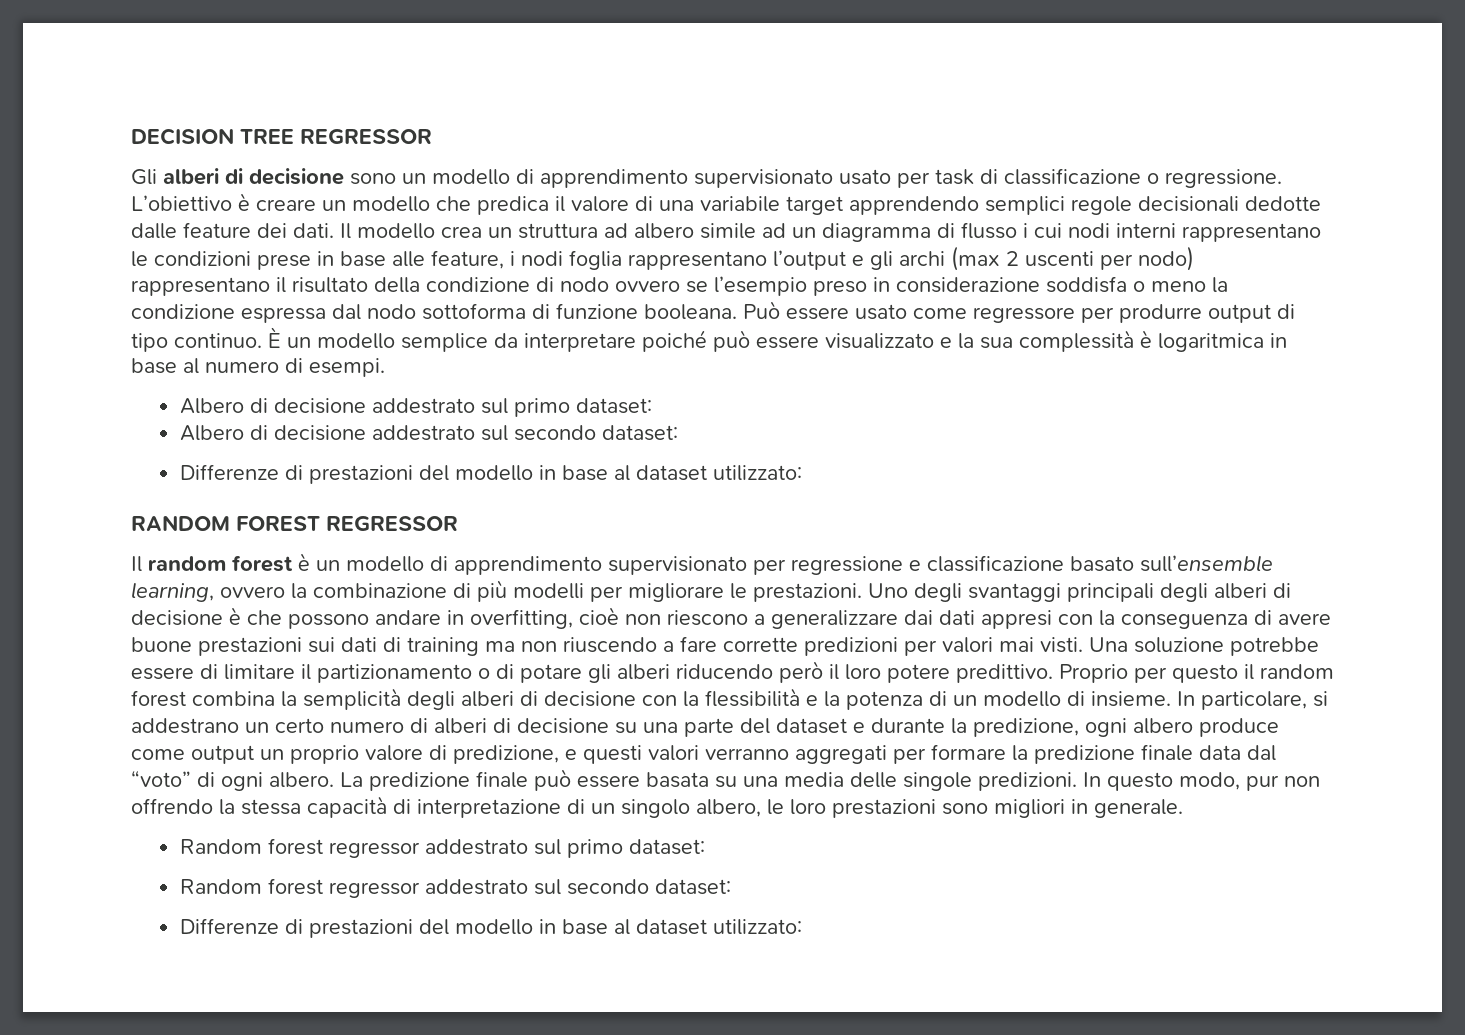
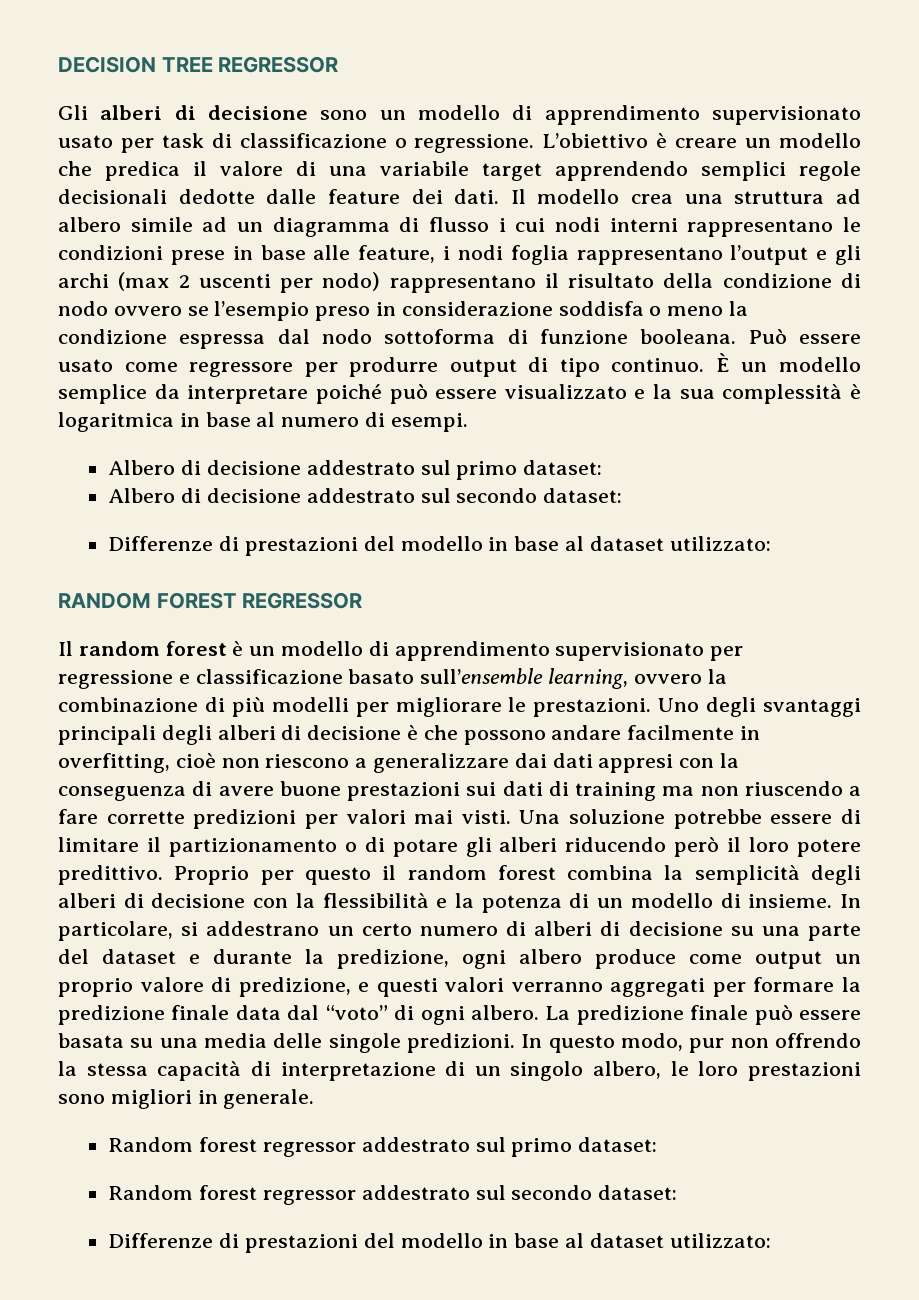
[488,227,512,238] un -> [684,194,723,204] una
(441, 617) none -> [627,725,735,740] facilmente

